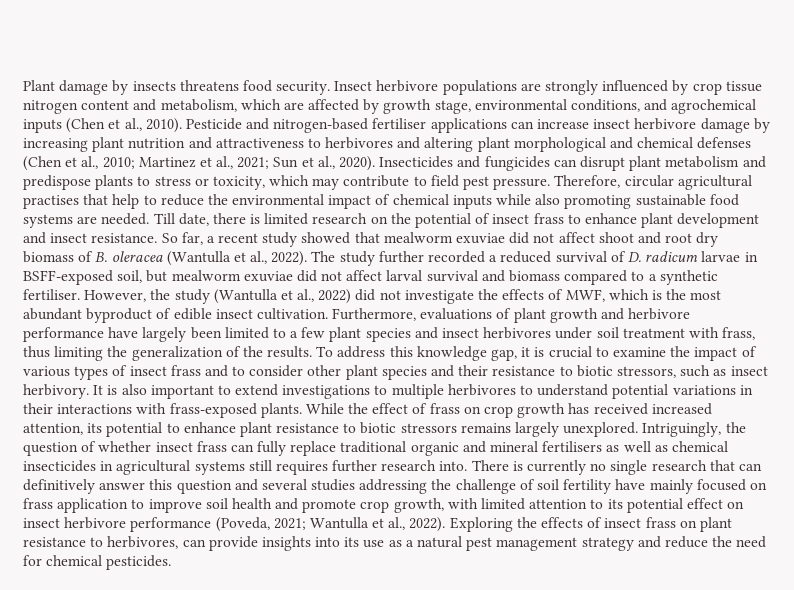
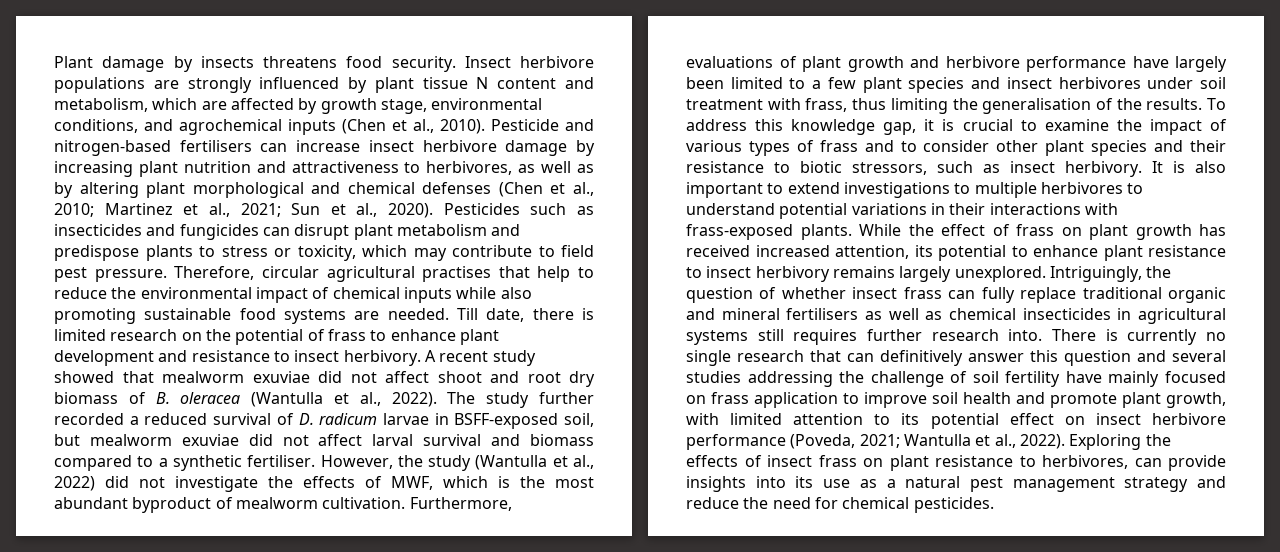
[692,81,762,95] [23,100,78,114] crop tissue nitrogen -> [374,77,489,93] plant tissue N
[372,118,507,133] fertiliser applications -> [179,140,252,152] fertilisers
[325,137,421,149] herbivores and -> [426,161,595,175] [54,182,73,198] herbivores, as well as by
[379,156,454,168] Insecticides -> [443,203,594,215] [54,224,142,236] Pesticides such as insecticides
[492,214,530,224] insect -> (325, 335) none
[50,232,215,245] insect resistance. So far, a -> [191,350,436,366] resistance to insect herbivory. A
[173,308,253,320] edible insect -> [235,497,318,509] mealworm
[131,346,223,361] generalization -> [982,98,1092,114] generalisation
[129,366,167,376] insect -> (814, 146) none
[484,406,514,418] crop -> [1089,224,1128,240] plant
[360,422,457,434] biotic stressors -> [706,266,830,282] insect herbivory
[360,501,390,513] crop -> [1122,392,1161,408] plant

